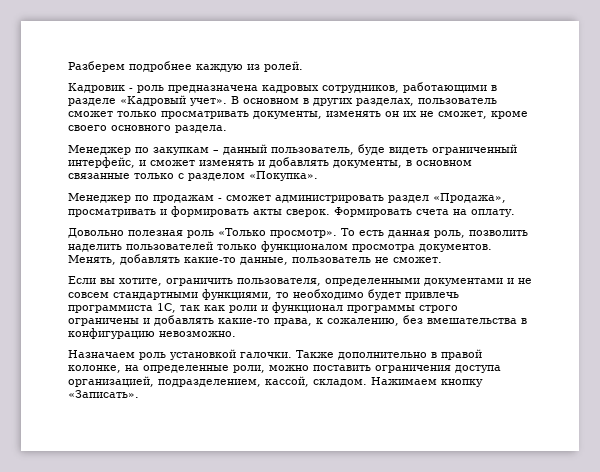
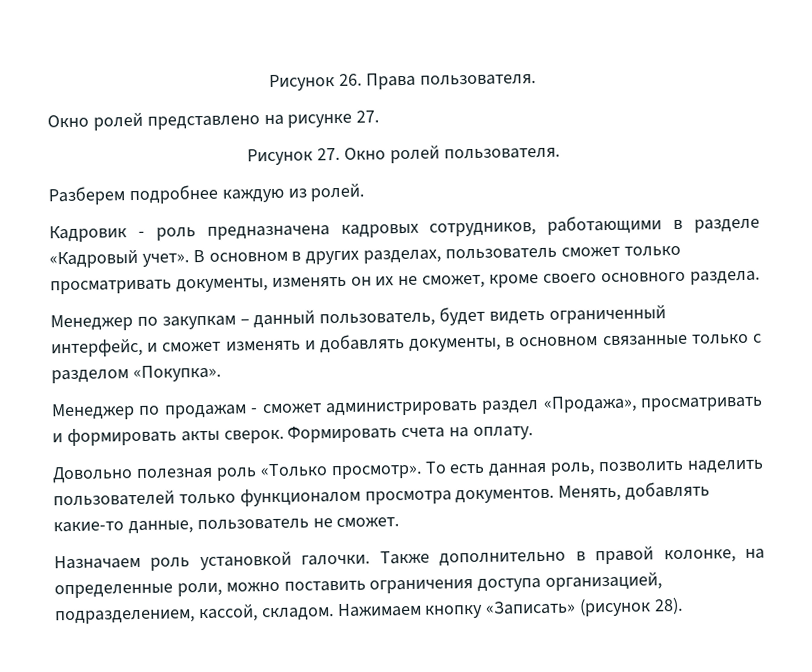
(68, 66) none -> [269,72,536,92] [47,110,380,131] [247,145,560,166] Рисунок 26. Права пользователя. // Окно ролей представлено на рисунке 27. // Рисунок 27. Окно ролей пользователя. //
[358,144,385,155] буде -> [439,306,486,326] будет
[68,276,532,286] [68,289,459,300] [68,302,458,313] [68,315,527,326] [68,328,236,339] // Если вы хотите, ограничить пользователя, определенными документами и не совсем стандартными функциями, то необходимо будет привлечь программиста 1С, так как роли и функционал программы строго ограничены и добавлять какие-то права, к сожалению, без вмешательства в конфигурацию невозможно. -> (400, 522) none
[68,390,139,398] «Записать». -> [485,596,684,617] «Записать» (рисунок 28).

